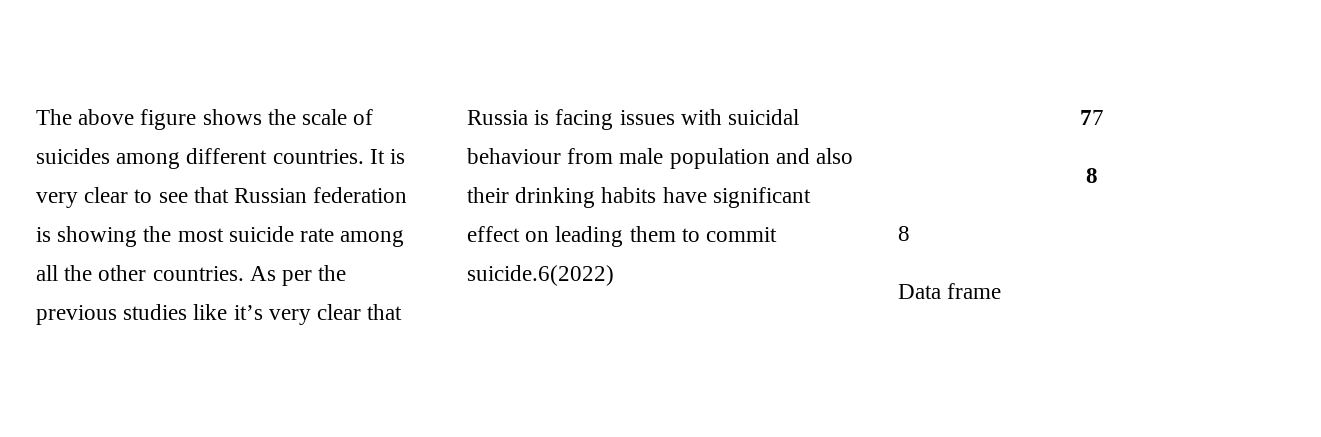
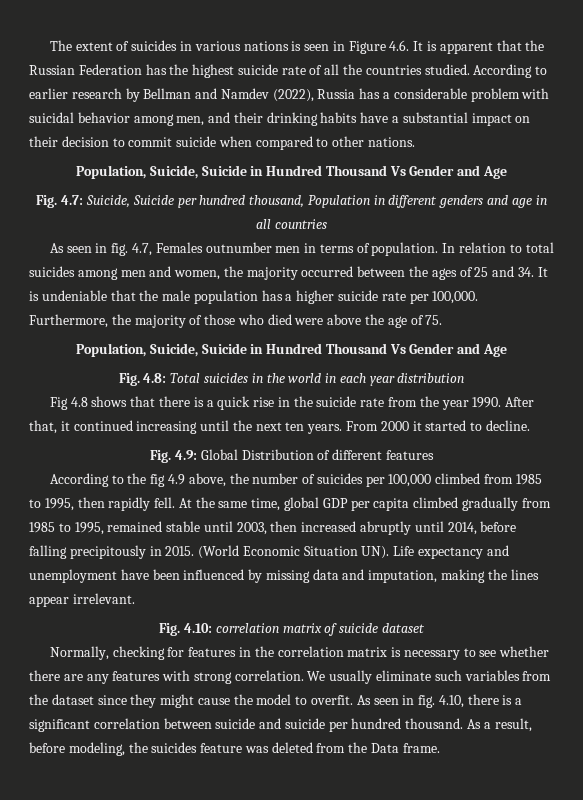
[78,109,374,130] [36,148,406,169] [36,187,408,208] [36,226,405,247] above figure shows the scale of suicides among different countries. It is very clear to see that Russian federation is showing the most suicide rate among -> [75,40,545,54] [29,64,323,78] extent of suicides in various nations is seen in Figure 4.6. It is apparent that the Russian Federation has the highest suicide rate of
[98,265,347,286] [36,304,403,325] [467,109,800,130] [467,148,854,169] [467,187,811,208] [467,226,778,247] [467,265,614,286] [1079,110,1104,125] [1085,168,1098,183] [898,226,910,241] [898,283,1002,299] other countries. As per the previous studies like it’s very clear that Russia is facing issues with suicidal behaviour from male population and also their drinking habits have significant effect on leading them to commit suicide.6(2022) // 77 // 8 // 8 // Data frame -> [365,64,548,78] [29,88,550,102] [29,112,531,126] [29,136,416,150] [75,165,508,179] [36,195,547,208] [256,219,327,229] [49,242,554,256] [29,266,548,280] [29,290,479,304] [29,314,443,328] [75,343,508,357] [118,373,465,386] [49,396,535,410] [29,420,530,434] [150,449,434,463] [49,473,542,487] [29,497,551,511] [29,521,517,535] [29,545,509,559] [29,569,539,583] [29,593,135,607] [159,623,425,636] [49,646,550,660] [29,670,552,684] [29,694,523,708] [29,718,532,732] [29,742,440,756] countries studied. According to earlier research by Bellman and Namdev (2022), Russia has a considerable problem with suicidal behavior among men, and their drinking habits have a substantial impact on their decision to commit suicide when compared to other nations. // Population, Suicide, Suicide in Hundred Thousand Vs Gender and Age // Fig. 4.7: Suicide, Suicide per hundred thousand, Population in different genders and age in all countries // As seen in fig. 4.7, Females outnumber men in terms of population. In relation to total suicides among men and women, the majority occurred between the ages of 25 and 34. It is undeniable that the male population has a higher suicide rate per 100,000. Furthermore, the majority of those who died were above the age of 75. // Population, Suicide, Suicide in Hundred Thousand Vs Gender and Age // Fig. 4.8: Total suicides in the world in each year distribution // Fig 4.8 shows that there is a quick rise in the suicide rate from the year 1990. After that, it continued increasing until the next ten years. From 2000 it started to decline. // Fig. 4.9: Global Distribution of different features // According to the fig 4.9 above, the number of suicides per 100,000 climbed from 1985 to 1995, then rapidly fell. At the same time, global GDP per capita climbed gradually from 1985 to 1995, remained stable until 2003, then increased abruptly until 2014, before falling precipitously in 2015. (World Economic Situation UN). Life expectancy and unemployment have been influenced by missing data and imputation, making the lines appear irrelevant. // Fig. 4.10: correlation matrix of suicide dataset // Normally, checking for features in the correlation matrix is necessary to see whether there are any features with strong correlation. We usually eliminate such variables from the dataset since they might cause the model to overfit. As seen in fig. 4.10, there is a significant correlation between suicide and suicide per hundred thousand. As a result, before modeling, the suicides feature was deleted from the Data frame.

